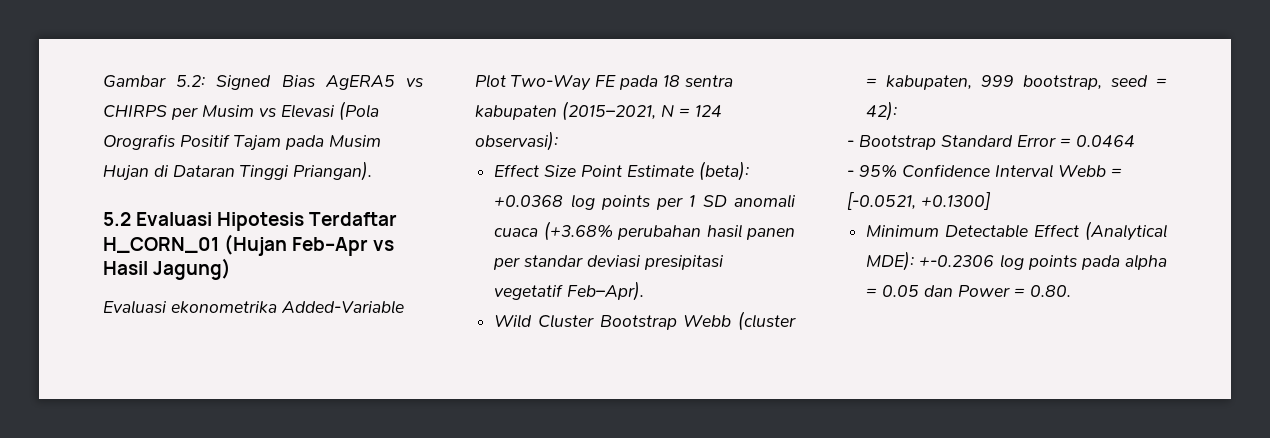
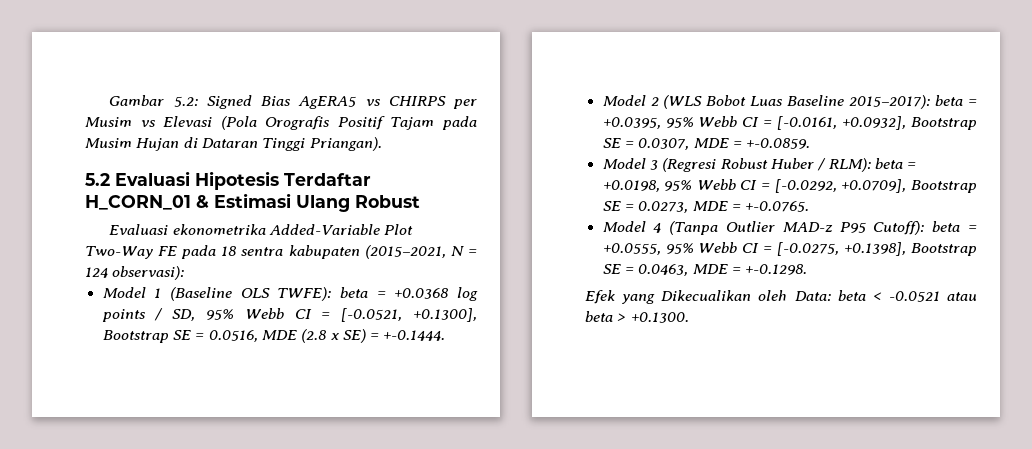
[224,234,395,256] [103,258,232,280] (Hujan Feb–Apr vs Hasil Jagung) -> [196,193,420,212] & Estimasi Ulang Robust
[494,161,750,181] [494,194,796,210] [494,221,795,241] [493,255,725,270] [494,281,645,301] [494,311,796,331] [866,75,1167,90] [866,101,898,121] [847,135,1135,150] [847,164,1122,178] [847,192,991,210] [866,221,1167,241] [866,251,1167,271] [866,285,1072,297] Effect Size Point Estimate (beta): +0.0368 log points per 1 SD anomali cuaca (+3.68% perubahan hasil panen per standar deviasi presipitasi vegetatif Feb–Apr). // Wild Cluster Bootstrap Webb (cluster = kabupaten, 999 bootstrap, seed = 42): // - Bootstrap Standard Error = 0.0464 // - 95% Confidence Interval Webb = [-0.0521, +0.1300] // Minimum Detectable Effect (Analytical MDE): +-0.2306 log points pada alpha = 0.05 dan Power = 0.80. -> [102,287,479,301] [101,308,478,322] [102,329,446,343] [602,95,977,109] [602,116,977,130] [602,138,811,150] [602,158,917,172] [602,179,977,193] [602,201,810,213] [602,221,977,235] [602,242,977,256] [602,264,808,276] [585,290,977,304] [585,311,689,323] Model 1 (Baseline OLS TWFE): beta = +0.0368 log points / SD, 95% Webb CI = [-0.0521, +0.1300], Bootstrap SE = 0.0516, MDE (2.8 x SE) = +-0.1444. // Model 2 (WLS Bobot Luas Baseline 2015–2017): beta = +0.0395, 95% Webb CI = [-0.0161, +0.0932], Bootstrap SE = 0.0307, MDE = +-0.0859. // Model 3 (Regresi Robust Huber / RLM): beta = +0.0198, 95% Webb CI = [-0.0292, +0.0709], Bootstrap SE = 0.0273, MDE = +-0.0765. // Model 4 (Tanpa Outlier MAD-z P95 Cutoff): beta = +0.0555, 95% Webb CI = [-0.0275, +0.1398], Bootstrap SE = 0.0463, MDE = +-0.1298. // Efek yang Dikecualikan oleh Data: beta < -0.0521 atau beta > +0.1300.

